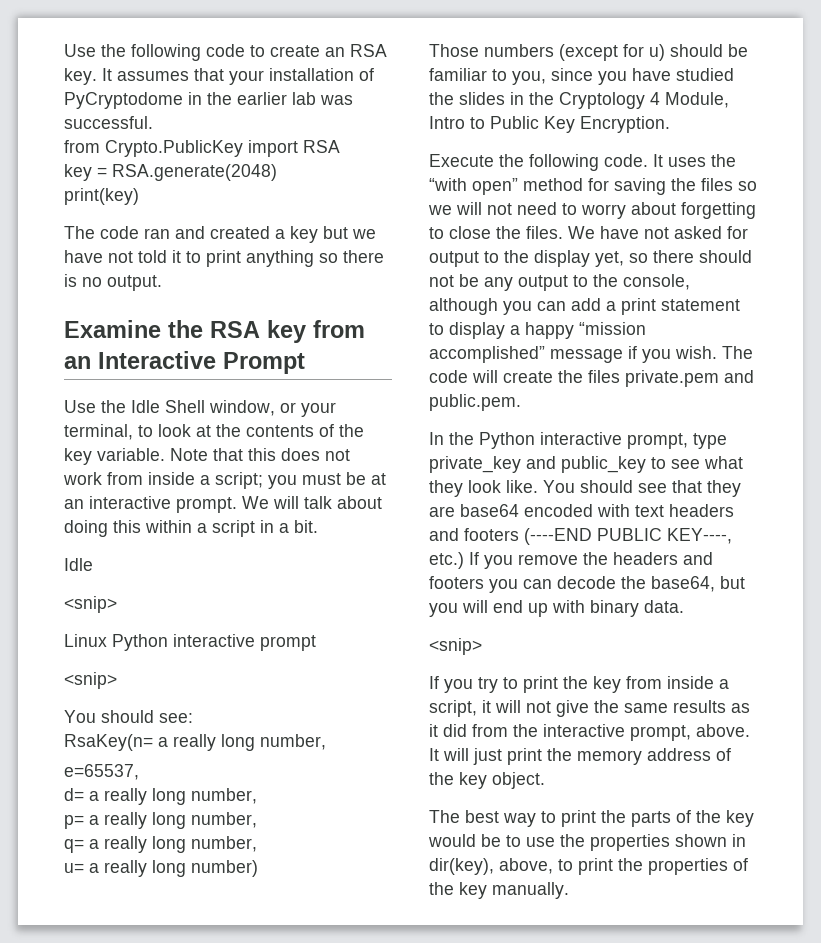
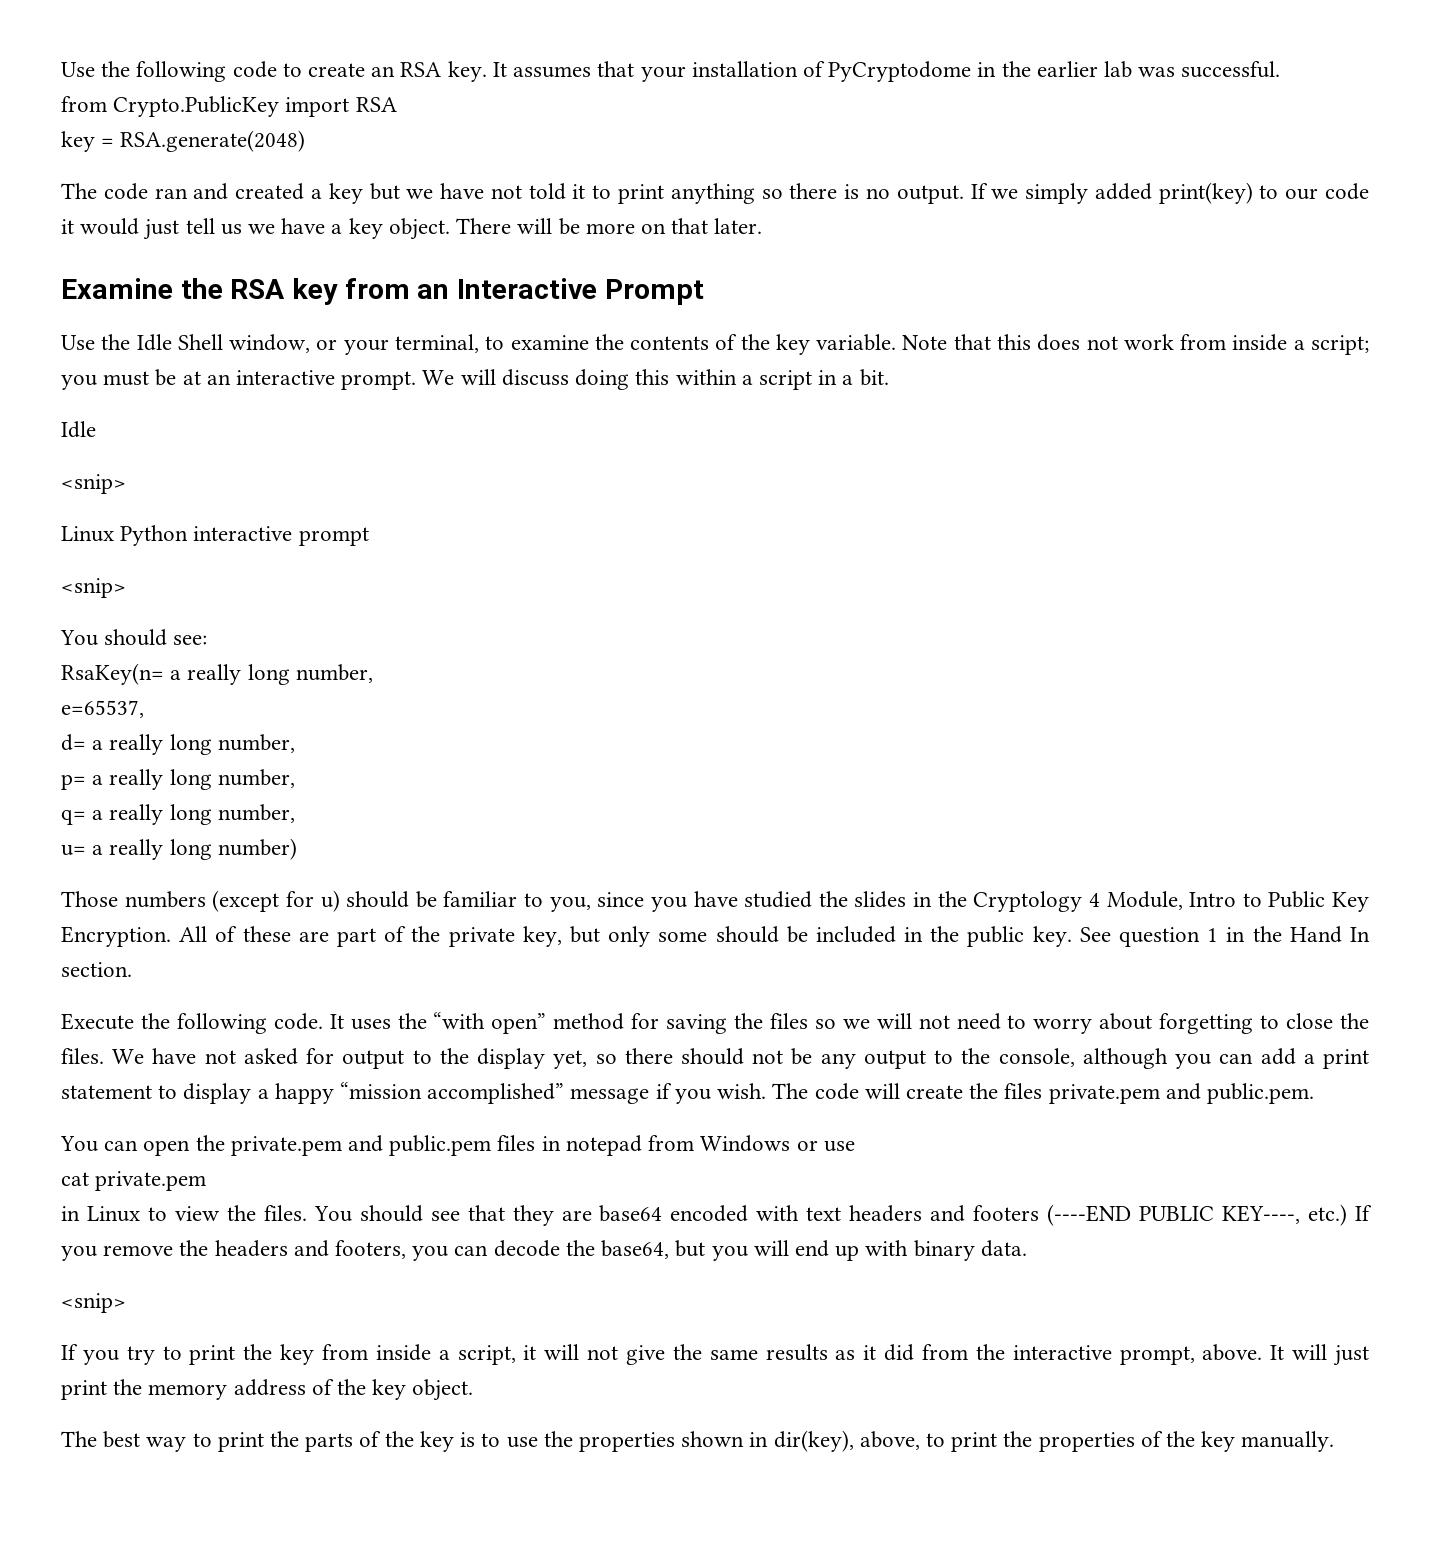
[64,188,139,205] // print(key) -> (306, 141) none
(162, 283) none -> [970,182,1369,204] [61,218,763,240] If we simply added print(key) to our code it would just tell us we have a key object. There will be more on that later.
[158,424,211,437] look at -> [510,335,589,350] examine
[304,496,382,509] talk about -> [501,369,569,386] discuss
(670, 124) none -> [179,926,1370,947] [61,962,132,977] All of these are part of the private key, but only some should be included in the public key. See question 1 in the Hand In section.
[429,432,727,449] [429,456,743,473] [429,480,538,497] In the Python interactive prompt, type private_key and public_key to see what they look like. -> [60,1135,855,1156] [61,1171,207,1191] [61,1205,307,1222] You can open the private.pem and public.pem files in notepad from Windows or use // cat private.pem // in Linux to view the files.
[429,576,484,589] footers -> [335,1240,407,1259] footers,
[428,834,501,847] would be -> [460,1432,476,1447] is

